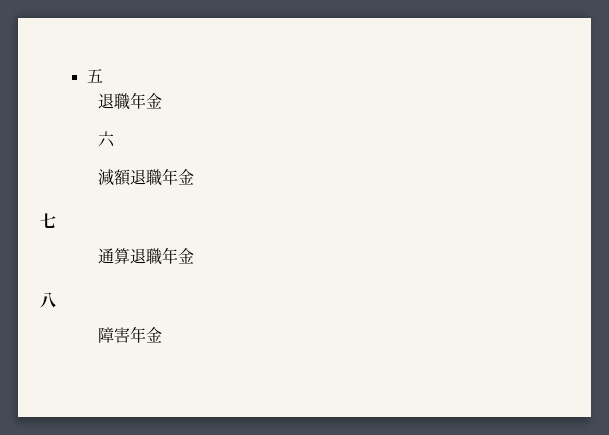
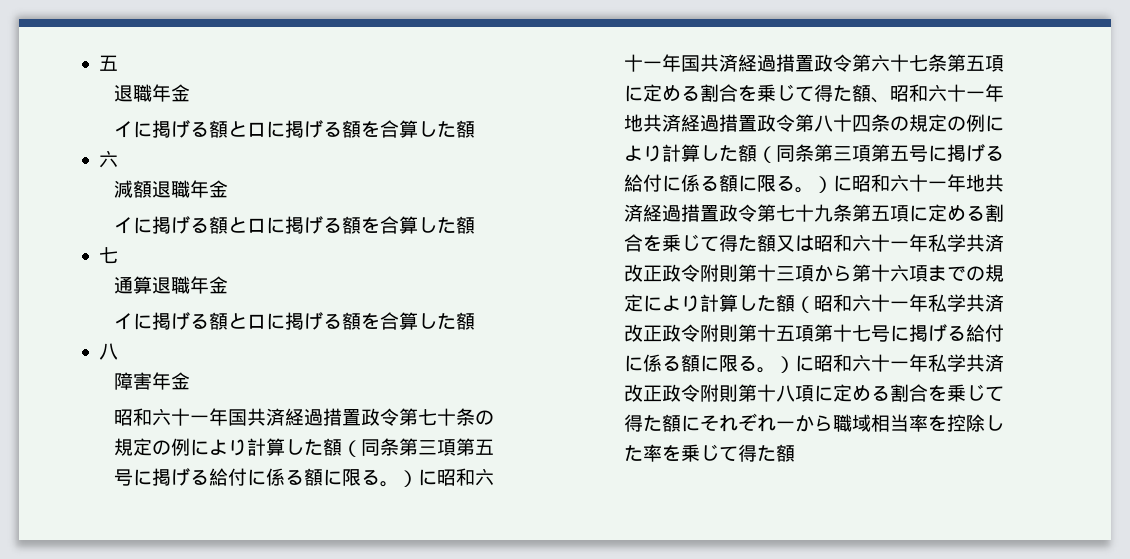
[98,131,116,147] [98,168,195,186] [40,213,56,228] [98,247,195,265] [40,292,56,308] [98,326,163,343] 六 // 減額退職年金 // 七 // 通算退職年金 // 八 // 障害年金 -> [113,120,475,138] [98,150,118,168] [113,180,228,198] [113,216,475,234] [98,247,118,264] [113,276,228,294] [113,312,475,330] [98,343,118,360] [113,372,190,390] [113,408,494,426] [113,438,494,457] [113,468,494,487] [623,54,1004,72] [623,84,1004,103] [623,114,1004,132] [623,144,1004,163] [623,174,1004,193] [623,204,1004,222] [623,234,1004,252] [623,264,1004,282] [623,294,1004,313] [623,324,1004,342] [623,354,1004,373] [623,384,1004,402] [623,413,1004,432] [623,444,795,462] イに掲げる額とロに掲げる額を合算した額 // 六 // 減額退職年金 // イに掲げる額とロに掲げる額を合算した額 // 七 // 通算退職年金 // イに掲げる額とロに掲げる額を合算した額 // 八 // 障害年金 // 昭和六十一年国共済経過措置政令第七十条の規定の例により計算した額（同条第三項第五号に掲げる給付に係る額に限る。）に昭和六十一年国共済経過措置政令第六十七条第五項に定める割合を乗じて得た額、昭和六十一年地共済経過措置政令第八十四条の規定の例により計算した額（同条第三項第五号に掲げる給付に係る額に限る。）に昭和六十一年地共済経過措置政令第七十九条第五項に定める割合を乗じて得た額又は昭和六十一年私学共済改正政令附則第十三項から第十六項までの規定により計算した額（昭和六十一年私学共済改正政令附則第十五項第十七号に掲げる給付に係る額に限る。）に昭和六十一年私学共済改正政令附則第十八項に定める割合を乗じて得た額にそれぞれ一から職域相当率を控除した率を乗じて得た額

